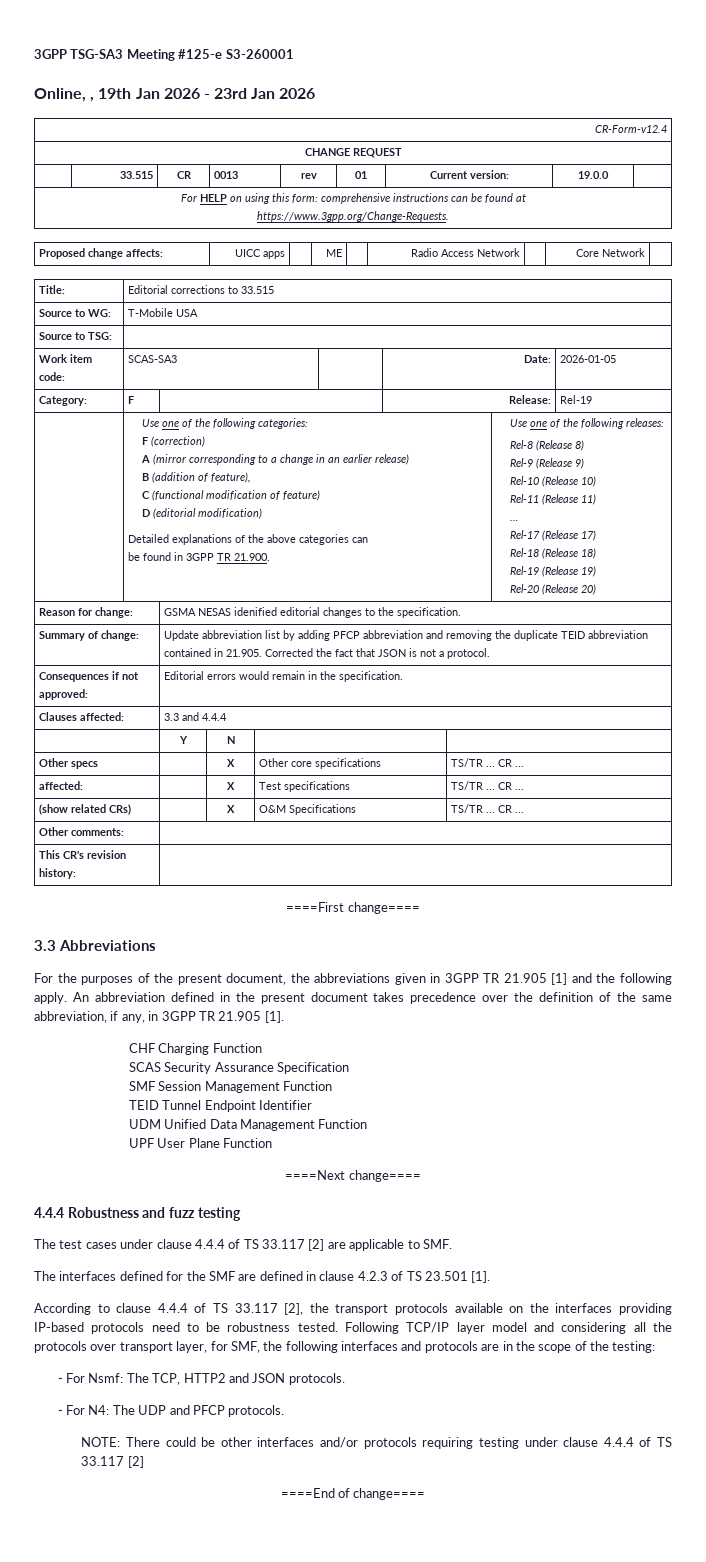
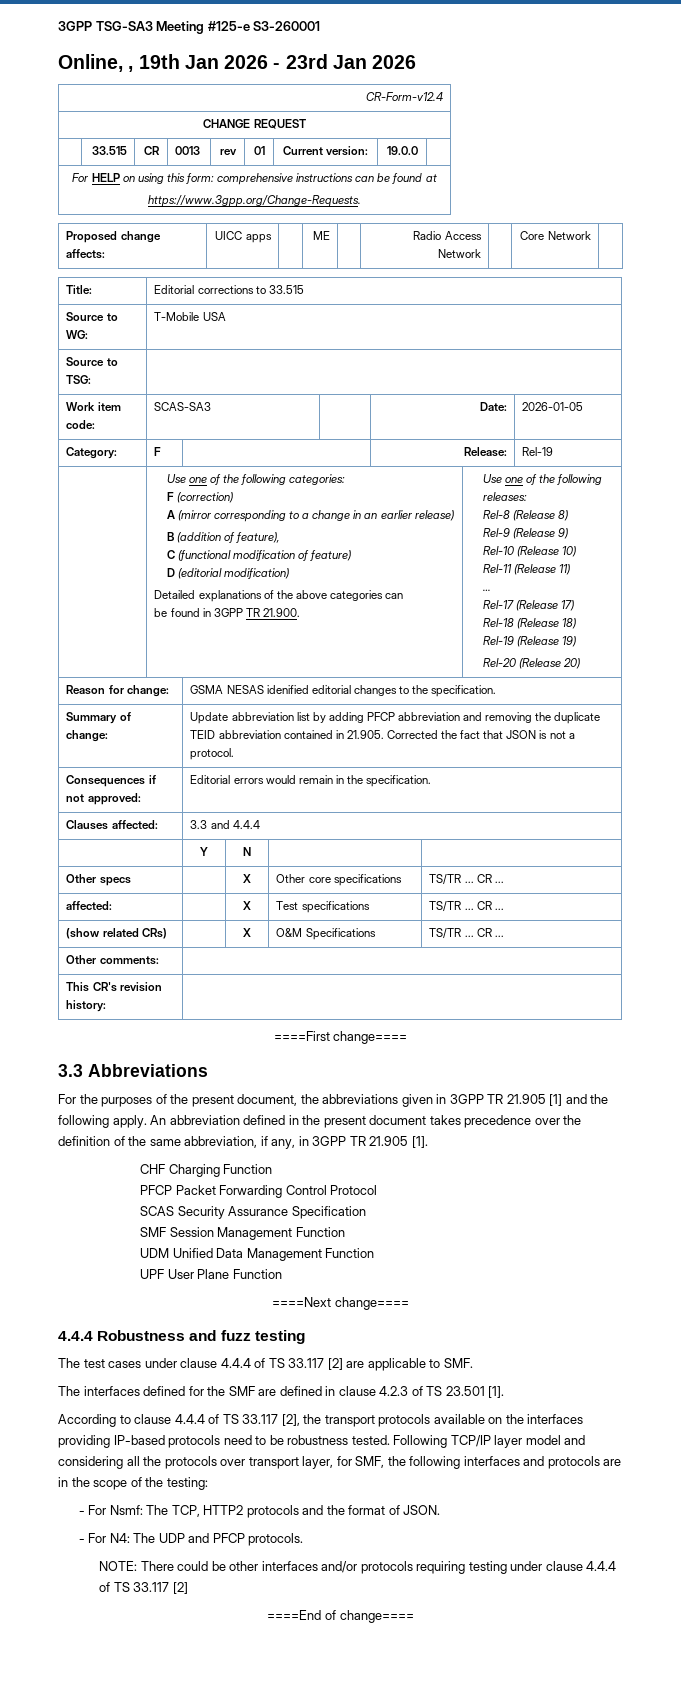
(262, 1048) none -> [140,1185,378,1198] // PFCP Packet Forwarding Control Protocol
[128,1100,312,1112] // TEID Tunnel Endpoint Identifier -> (345, 1232) none
[228,1373,345,1385] and JSON protocols. -> [246,1505,441,1518] protocols and the format of JSON.

